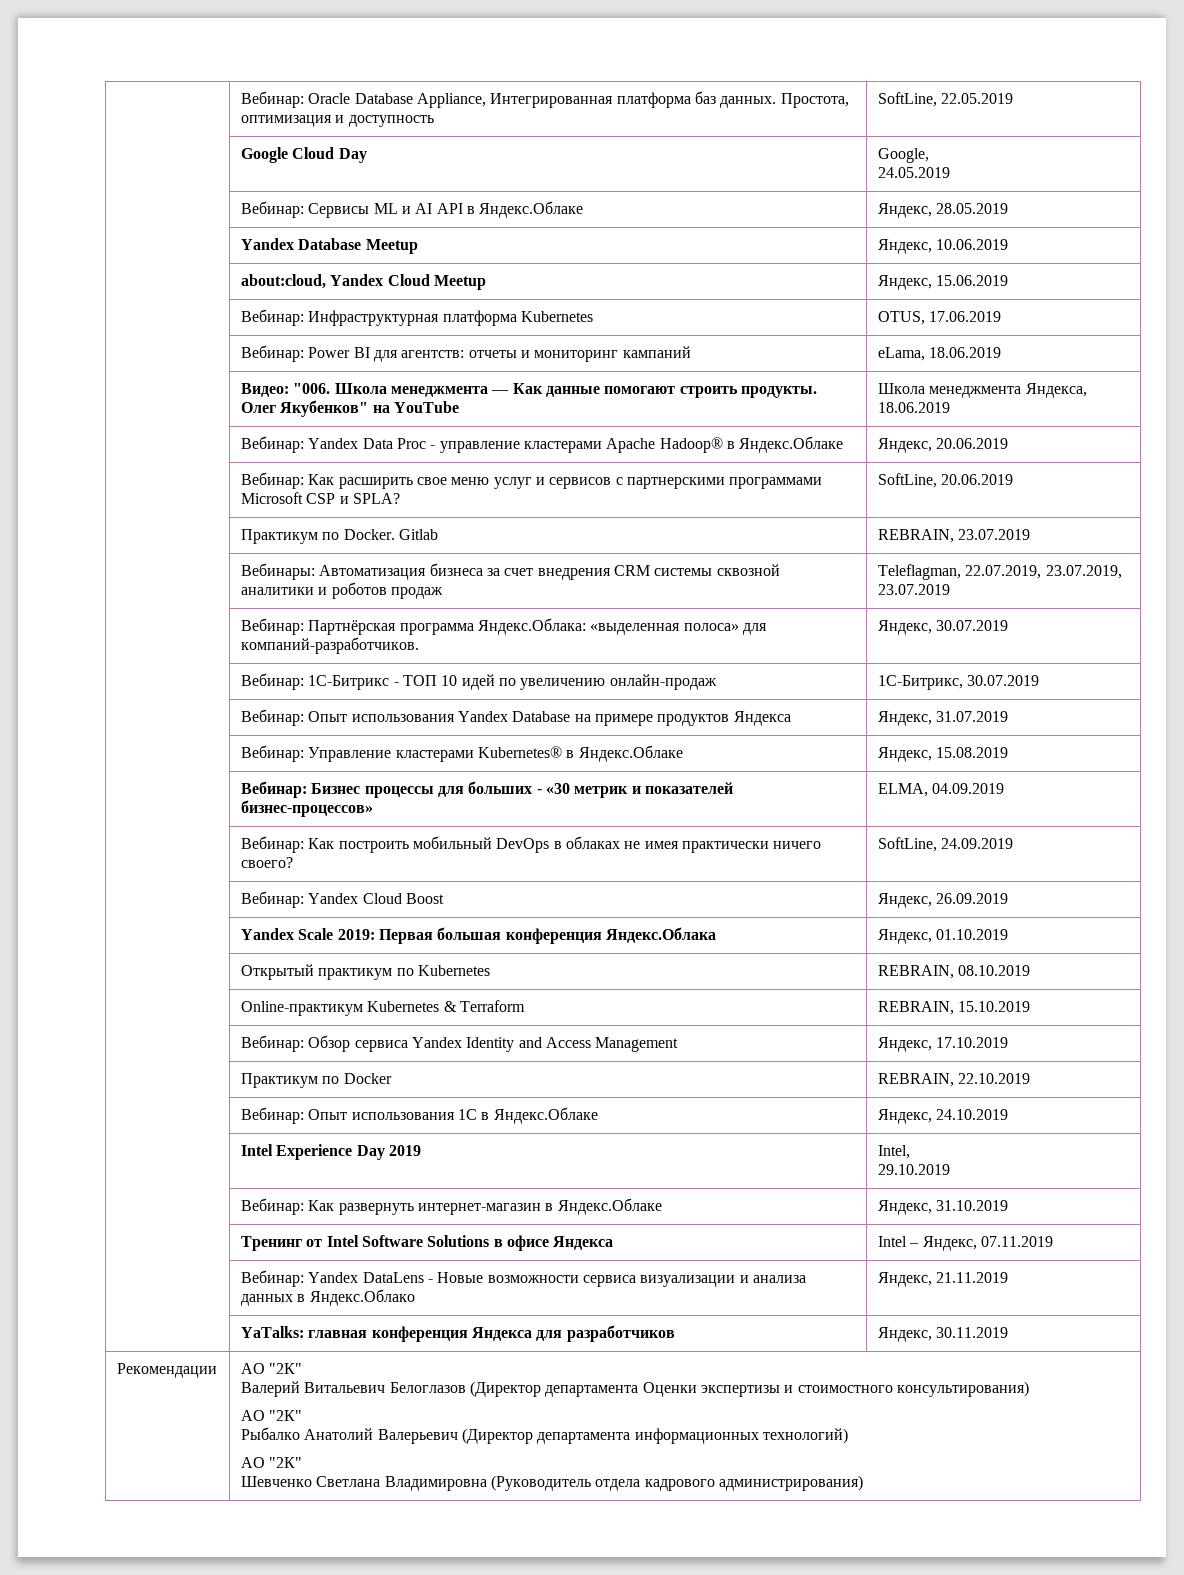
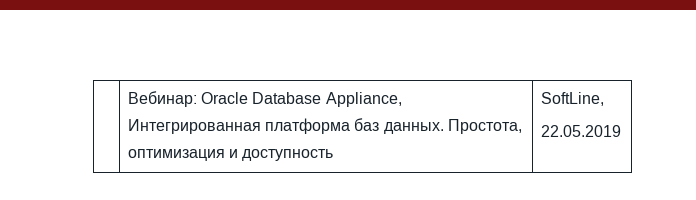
(937, 99) none -> (604, 99) //
[240,147,367,163] [877,148,929,163] [877,167,950,178] [240,201,584,218] [877,203,1009,218] [240,238,418,254] [877,239,1009,254] [240,274,486,290] [877,275,1009,290] [240,309,593,326] [877,311,1002,325] [240,345,691,362] [877,347,1002,361] [240,383,817,398] [240,400,459,417] [877,383,1087,398] [877,402,950,413] [240,436,844,453] [877,438,1009,453] [240,472,823,489] [240,492,400,504] [877,473,1014,488] [240,529,438,544] [877,529,1031,543] [240,563,780,580] [240,582,443,599] [877,564,1122,580] [877,584,950,595] [240,618,767,635] [240,637,419,654] [877,620,1009,635] [240,673,717,690] [877,675,1040,690] [240,709,791,726] [877,711,1009,726] [240,745,683,762] [877,747,1009,762] [240,781,733,798] [240,800,373,817] [877,783,1005,797] [240,836,822,853] [240,857,293,868] [877,837,1014,852] [240,891,444,908] [877,893,1009,908] [240,927,716,944] [877,929,1009,944] [240,964,490,980] [877,965,1031,979] [240,1000,525,1016] [877,1001,1031,1015] [240,1035,679,1052] [877,1037,1009,1052] [240,1073,392,1088] [877,1073,1031,1087] [240,1107,598,1124] [877,1109,1009,1124] [240,1144,421,1160] [877,1145,910,1159] [877,1164,950,1175] [240,1198,662,1215] [877,1200,1009,1215] [240,1235,614,1251] [877,1236,1053,1251] [240,1270,806,1287] [240,1289,415,1306] [877,1272,1009,1287] [240,1325,675,1342] [877,1327,1009,1342] [116,1363,217,1378] [240,1363,303,1374] [240,1381,1029,1397] [240,1410,303,1421] [240,1427,848,1444] [240,1457,303,1468] [240,1475,863,1491] // | Google Cloud Day | Google, // 24.05.2019 // | Вебинар: Сервисы ML и AI API в Яндекс.Облаке | Яндекс, 28.05.2019 // | Yandex Database Meetup | Яндекс, 10.06.2019 // | about:cloud, Yandex Cloud Meetup | Яндекс, 15.06.2019 // | Вебинар: Инфраструктурная платформа Kubernetes | OTUS, 17.06.2019 // | Вебинар: Power BI для агентств: отчеты и мониторинг кампаний | eLama, 18.06.2019 // | Видео: "006. Школа менеджмента — Как данные помогают строить продукты. Олег Якубенков" на YouTube | Школа менеджмента Яндекса, 18.06.2019 // | Вебинар: Yandex Data Proc - управление кластерами Apache Hadoop® в Яндекс.Облаке | Яндекс, 20.06.2019 // | Вебинар: Как расширить свое меню услуг и сервисов с партнерскими программами Microsoft CSP и SPLA? | SoftLine, 20.06.2019 // | Практикум по Docker. Gitlab | REBRAIN, 23.07.2019 // | Вебинары: Автоматизация бизнеса за счет внедрения CRM системы сквозной аналитики и роботов продаж | Teleflagman, 22.07.2019, 23.07.2019, 23.07.2019 // | Вебинар: Партнёрская программа Яндекс.Облака: «выделенная полоса» для компаний-разработчиков. | Яндекс, 30.07.2019 // | Вебинар: 1С-Битрикс - ТОП 10 идей по увеличению онлайн-продаж | 1С-Битрикс, 30.07.2019 // | Вебинар: Опыт использования Yandex Database на примере продуктов Яндекса | Яндекс, 31.07.2019 // | Вебинар: Управление кластерами Kubernetes® в Яндекс.Облаке | Яндекс, 15.08.2019 // | Вебинар: Бизнес процессы для больших - «30 метрик и показателей бизнес-процессов» | ELMA, 04.09.2019 // | Вебинар: Как построить мобильный DevOps в облаках не имея практически ничего своего? | SoftLine, 24.09.2019 // | Вебинар: Yandex Cloud Boost | Яндекс, 26.09.2019 // | Yandex Scale 2019: Первая большая конференция Яндекс.Облака | Яндекс, 01.10.2019 // | Открытый практикум по Kubernetes | REBRAIN, 08.10.2019 // | Online-практикум Kubernetes & Terraform | REBRAIN, 15.10.2019 // | Вебинар: Обзор сервиса Yandex Identity and Access Management | Яндекс, 17.10.2019 // | Практикум по Docker | REBRAIN, 22.10.2019 // | Вебинар: Опыт использования 1С в Яндекс.Облаке | Яндекс, 24.10.2019 // | Intel Experience Day 2019 | Intel, // 29.10.2019 // | Вебинар: Как развернуть интернет-магазин в Яндекс.Облаке | Яндекс, 31.10.2019 // | Тренинг от Intel Software Solutions в офисе Яндекса | Intel – Яндекс, 07.11.2019 // | Вебинар: Yandex DataLens - Новые возможности сервиса визуализации и анализа данных в Яндекс.Облако | Яндекс, 21.11.2019 // | YaTalks: главная конференция Яндекса для разработчиков | Яндекс, 30.11.2019 // Рекомендации | АО "2К" // Валерий Витальевич Белоглазов (Директор департамента Оценки экспертизы и стоимостного консультирования) // АО "2К" // Рыбалко Анатолий Валерьевич (Директор департамента информационных технологий) // АО "2К" // Шевченко Светлана Владимировна (Руководитель отдела кадрового администрирования) -> (621, 131) none

